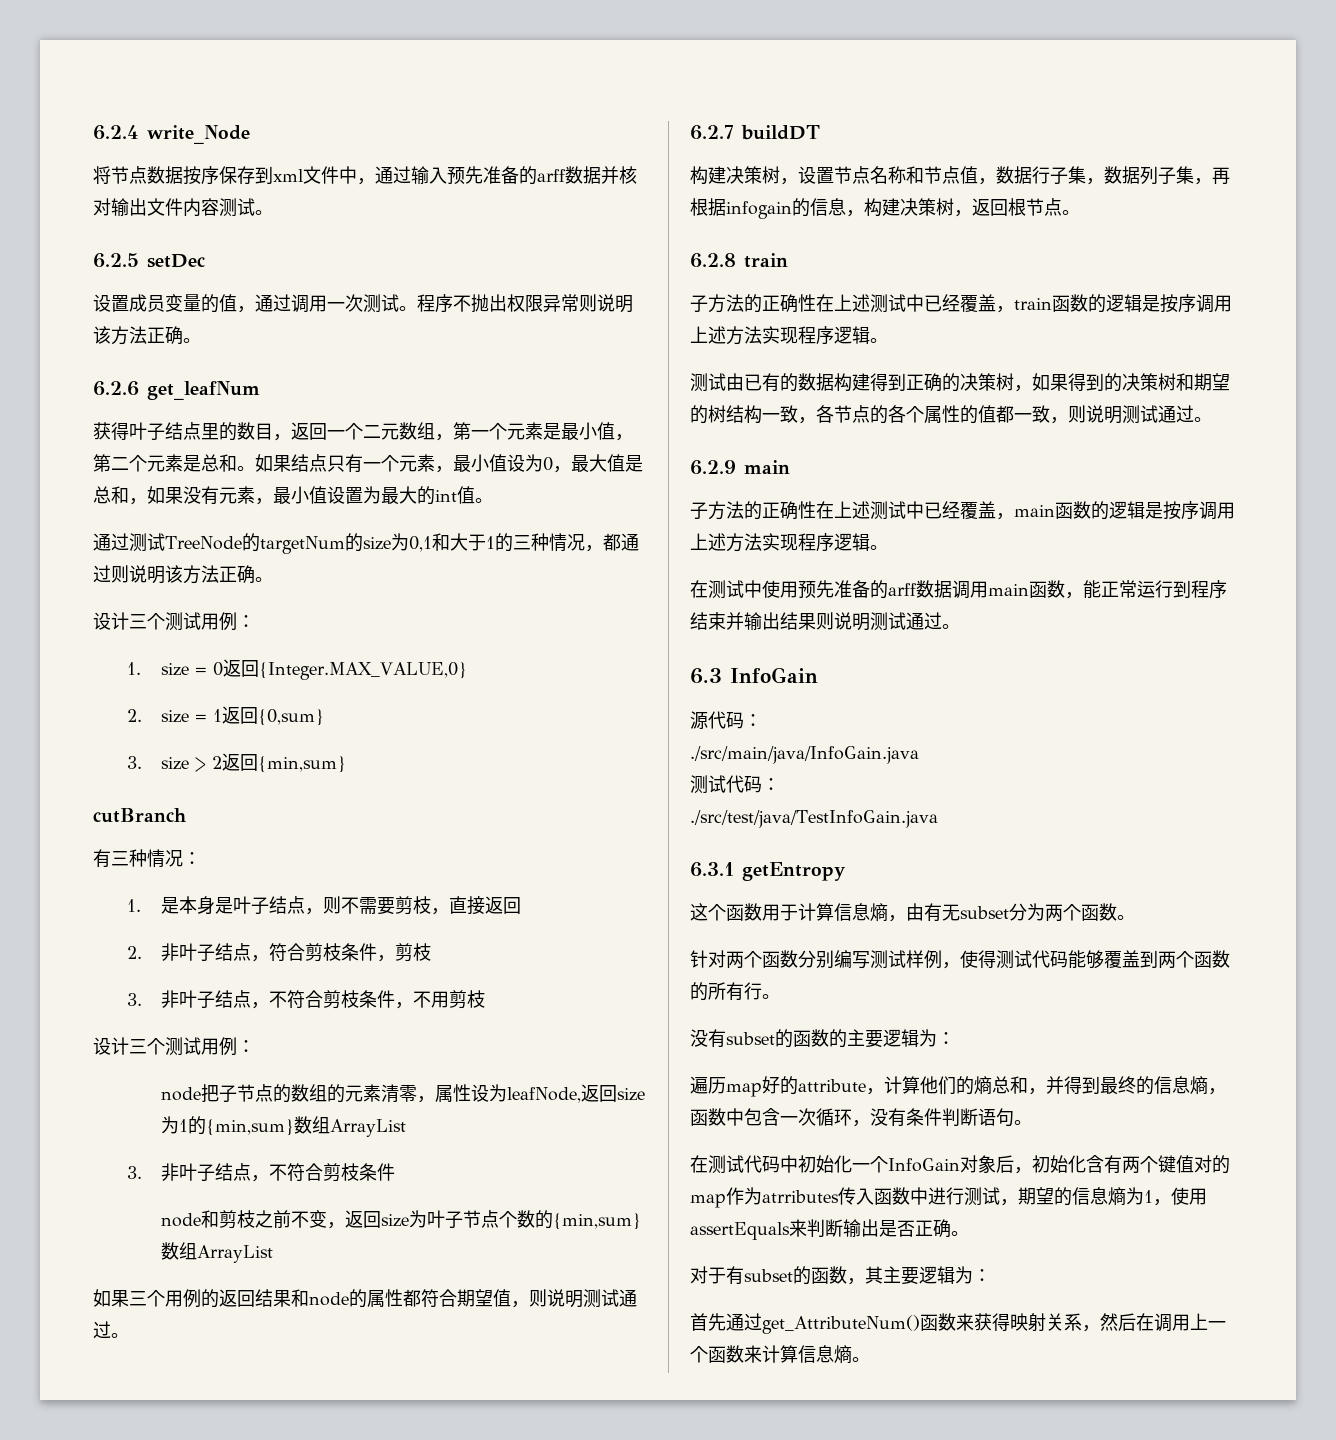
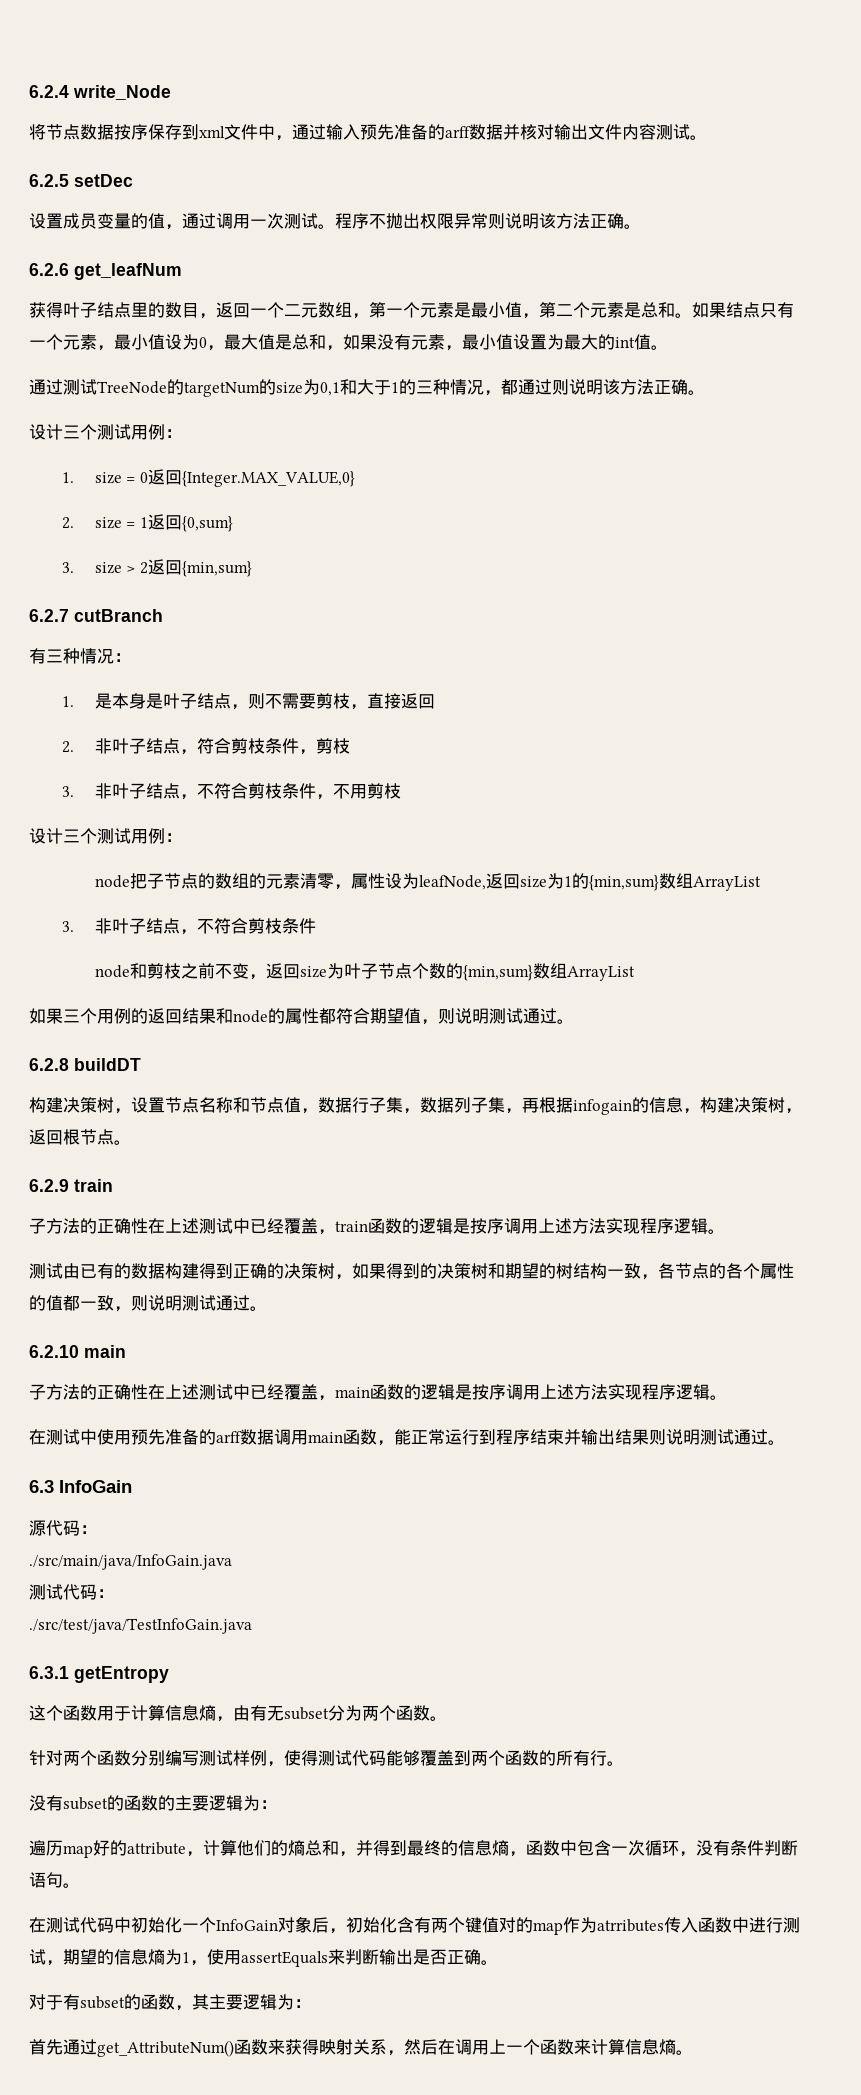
(346, 764) none -> [29,609,69,622] 6.2.7
[690,125,734,140] 6.2.7 -> [29,1058,69,1071] 6.2.8
[690,253,736,268] 6.2.8 -> [29,1179,69,1192] 6.2.9
[690,460,736,475] 6.2.9 -> [29,1345,79,1358] 6.2.10

